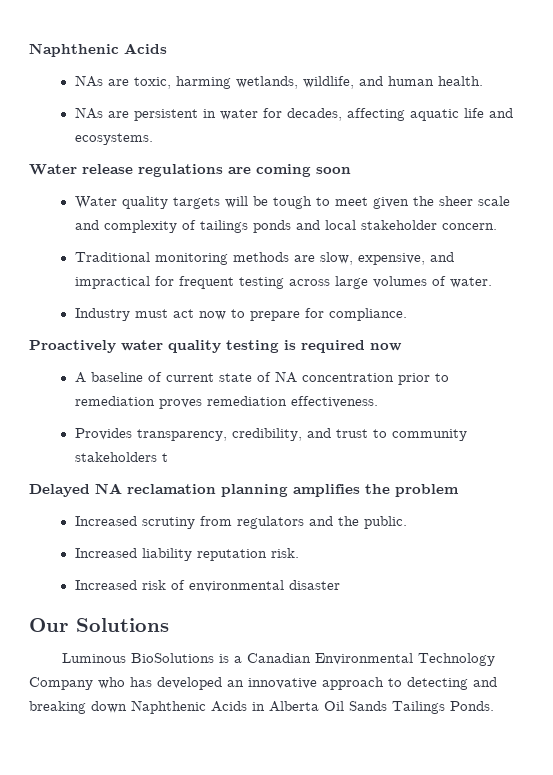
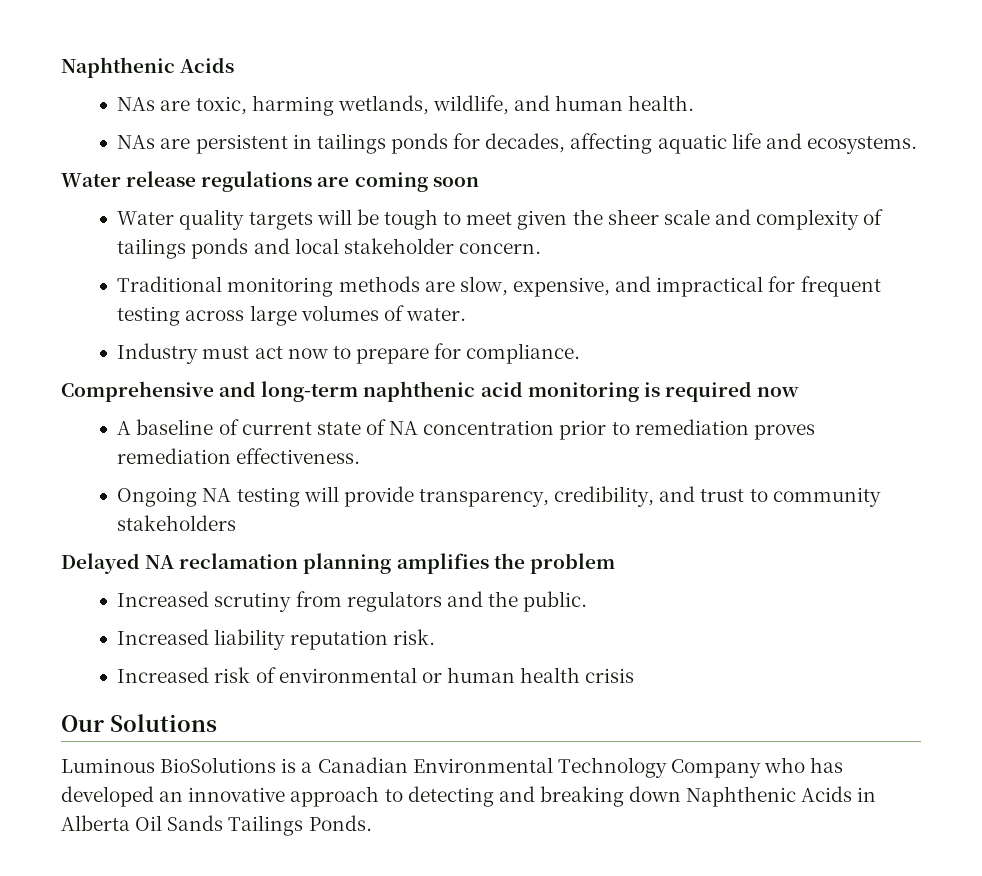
[219,109,258,120] water -> [316,133,448,154] tailings ponds
[29,340,279,353] Proactively water quality testing -> [61,381,639,402] Comprehensive and long-term naphthenic acid monitoring
[74,428,132,440] Provides -> [117,486,414,507] Ongoing NA testing will provide
[161,453,168,462] t -> (237, 523) none
[288,580,340,590] disaster -> [421,667,635,683] or human health crisis

